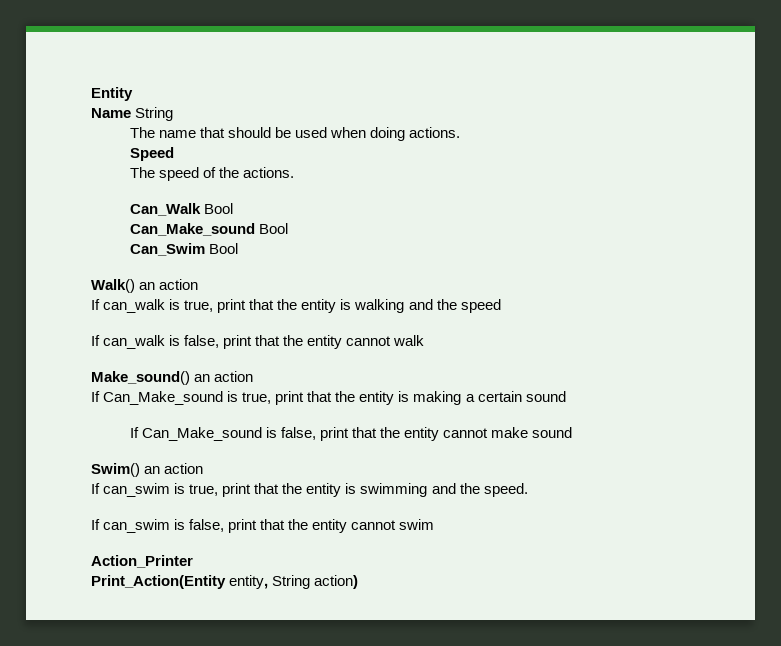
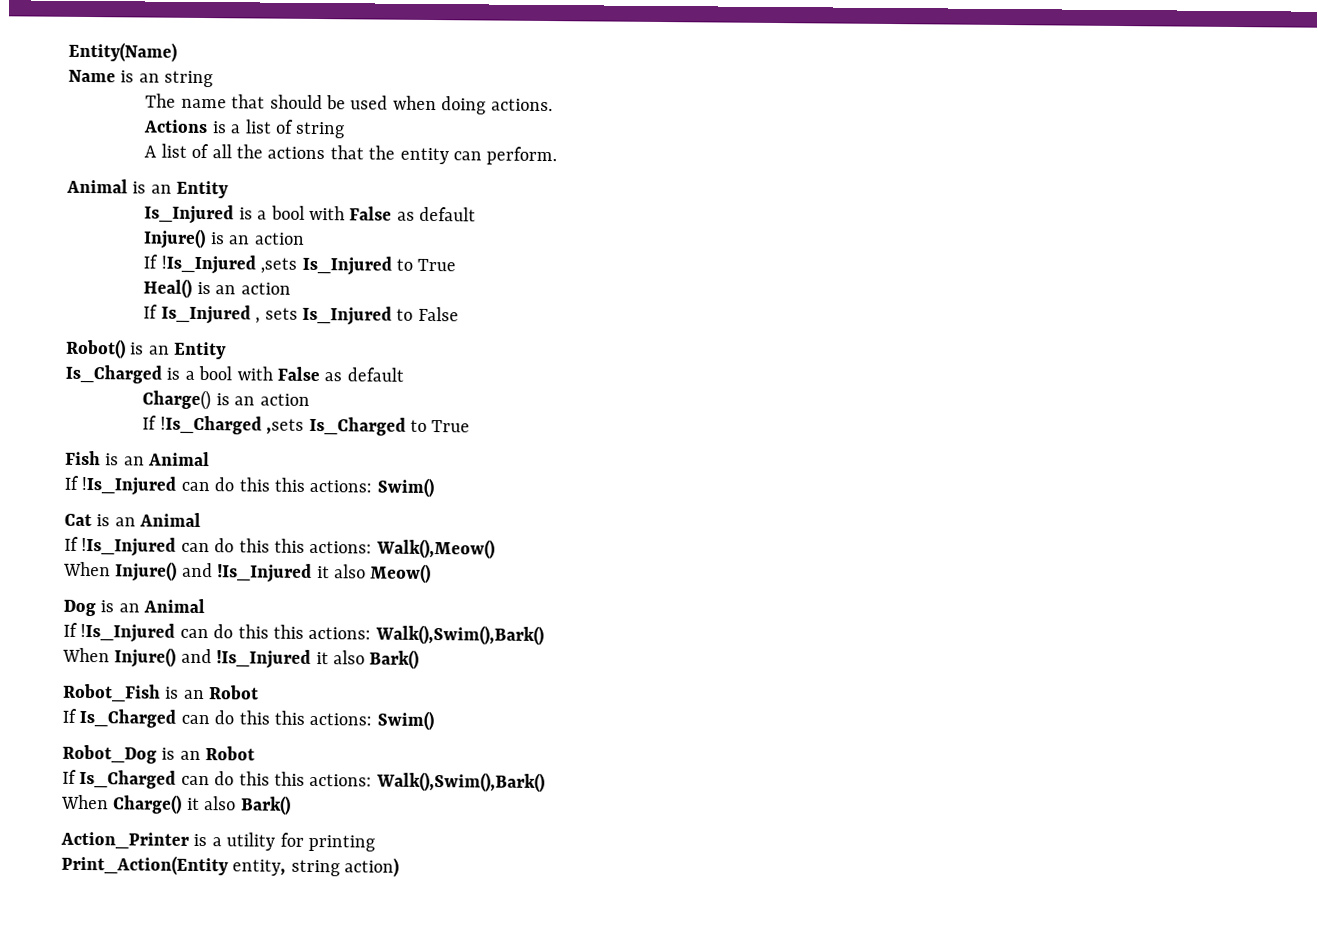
[91,87,133,101] Entity -> [68,41,177,62] Entity(Name)
[135,107,174,121] String -> [120,70,214,88] is an string
[129,147,174,161] [129,167,295,181] [129,203,233,216] [129,223,288,236] [129,243,238,256] [91,279,199,293] [91,299,501,313] [91,335,425,349] [91,371,254,385] [91,391,566,405] [129,427,573,441] [91,463,204,477] [91,483,528,497] [91,519,435,533] [91,555,193,568] Speed // The speed of the actions. // Can_Walk Bool // Can_Make_sound Bool // Can_Swim Bool // Walk() an action // If can_walk is true, print that the entity is walking and the speed // If can_walk is false, print that the entity cannot walk // Make_sound() an action // If Can_Make_sound is true, print that the entity is making a certain sound // If Can_Make_sound is false, print that the entity cannot make sound // Swim() an action // If can_swim is true, print that the entity is swimming and the speed. // If can_swim is false, print that the entity cannot swim // Action_Printer -> [143,119,346,139] [144,143,558,166] [66,178,230,199] [144,204,477,225] [143,228,305,250] [143,254,457,276] [143,278,291,298] [143,304,459,326] [65,338,228,360] [65,364,404,384] [142,389,310,411] [142,415,471,436] [65,450,211,467] [64,475,434,498] [64,512,202,528] [64,536,495,559] [63,561,432,584] [63,598,206,617] [63,622,544,645] [62,647,420,669] [62,683,260,703] [62,708,434,731] [62,744,256,764] [62,769,545,793] [61,794,291,815] [60,831,375,852] Actions is a list of string // A list of all the actions that the entity can perform. // Animal is an Entity // Is_Injured is a bool with False as default // Injure() is an action // If !Is_Injured ,sets Is_Injured to True // Heal() is an action // If Is_Injured , sets Is_Injured to False // Robot() is an Entity // Is_Charged is a bool with False as default // Charge() is an action // If !Is_Charged ,sets Is_Charged to True // Fish is an Animal // If !Is_Injured can do this this actions: Swim() // Cat is an Animal // If !Is_Injured can do this this actions: Walk(),Meow() // When Injure() and !Is_Injured it also Meow() // Dog is an Animal // If !Is_Injured can do this this actions: Walk(),Swim(),Bark() // When Injure() and !Is_Injured it also Bark() // Robot_Fish is an Robot // If Is_Charged can do this this actions: Swim() // Robot_Dog is an Robot // If Is_Charged can do this this actions: Walk(),Swim(),Bark() // When Charge() it also Bark() // Action_Printer is a utility for printing
[272,575,311,589] String -> [290,859,340,877] string

